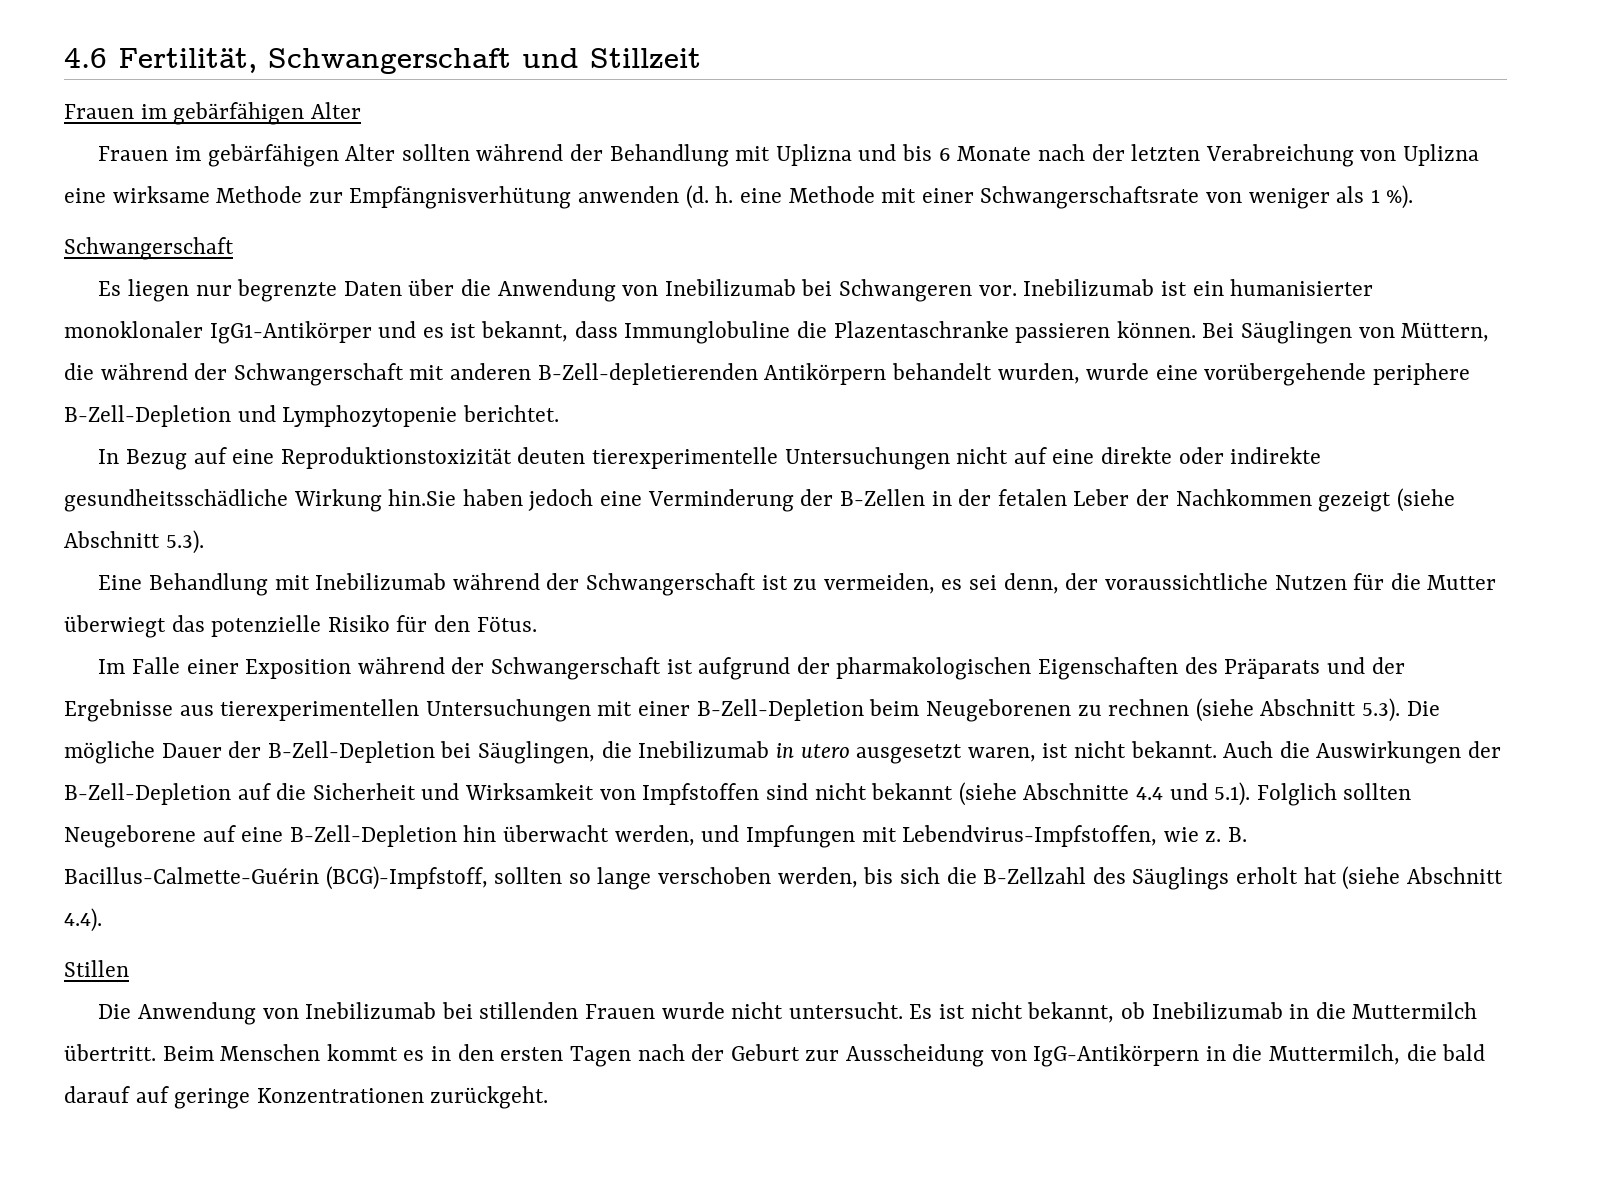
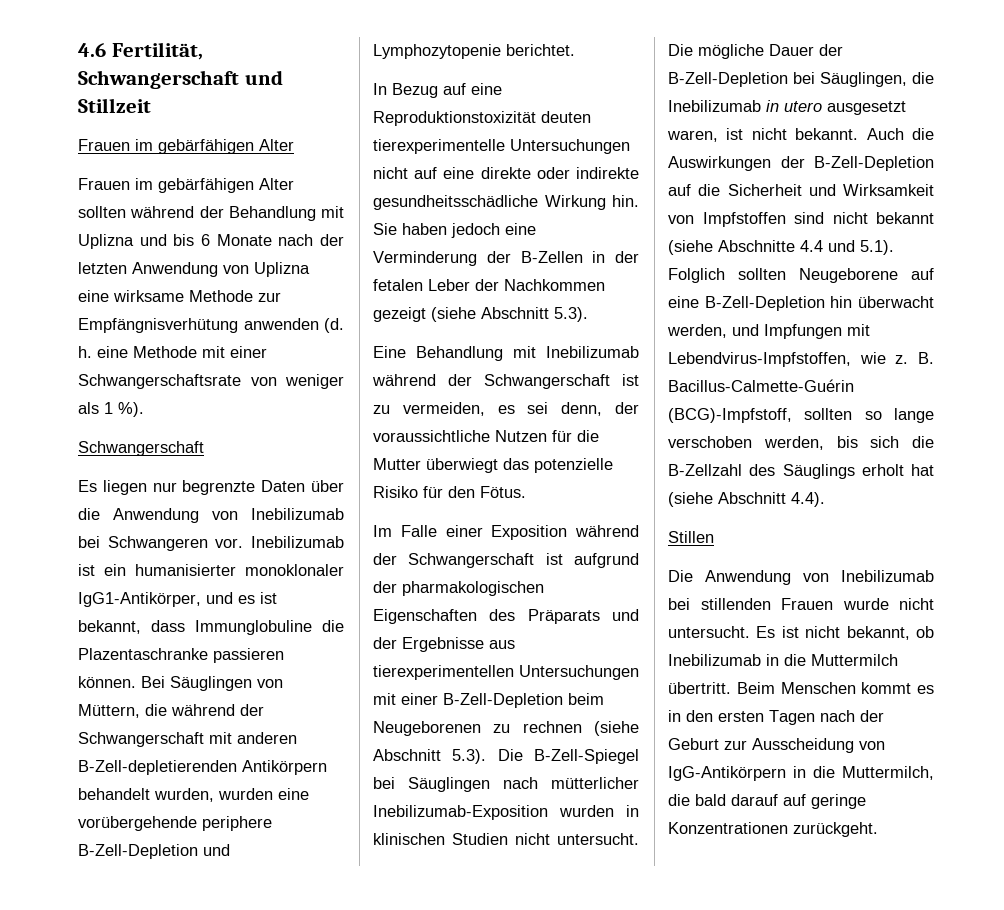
[1205,144,1354,167] Verabreichung -> [132,262,218,277] Anwendung
[209,321,372,344] IgG1-Antikörper -> [78,592,201,607] IgG1-Antikörper,
[1086,363,1150,380] wurde -> [218,788,273,800] wurden
[388,489,457,506] hin.Sie -> [612,195,639,207] [373,223,397,235] hin. Sie
(1440, 708) none -> [534,749,639,764] [373,777,639,792] [373,805,639,820] [373,833,639,845] [668,44,693,56] B-Zell-Spiegel bei Säuglingen nach mütterlicher Inebilizumab-Exposition wurden in klinischen Studien nicht untersucht. Die

